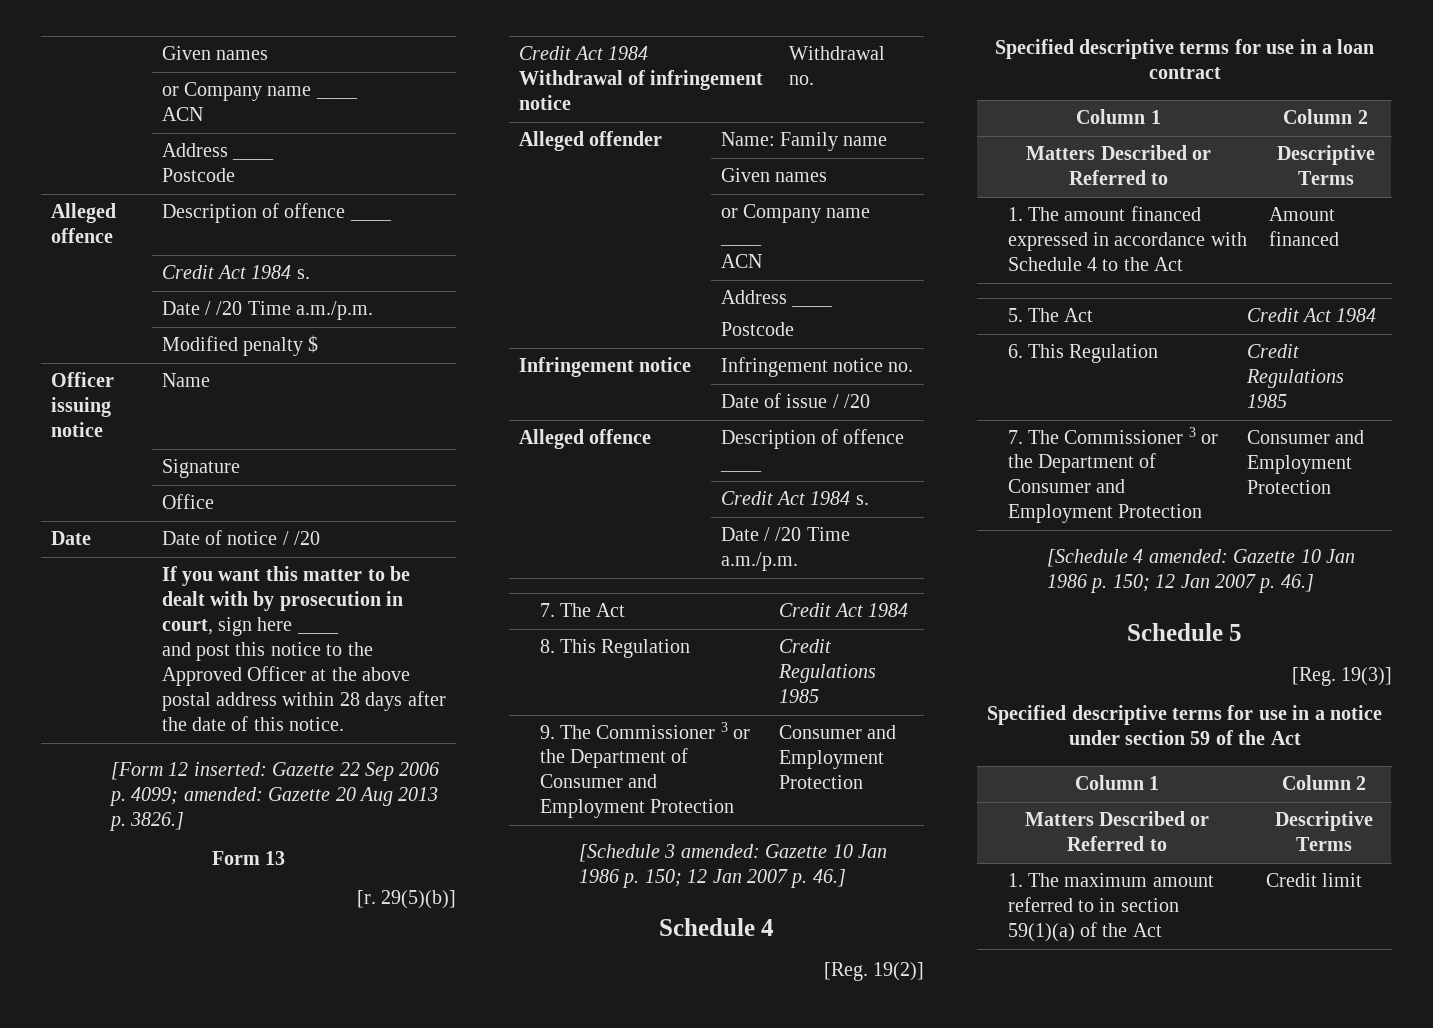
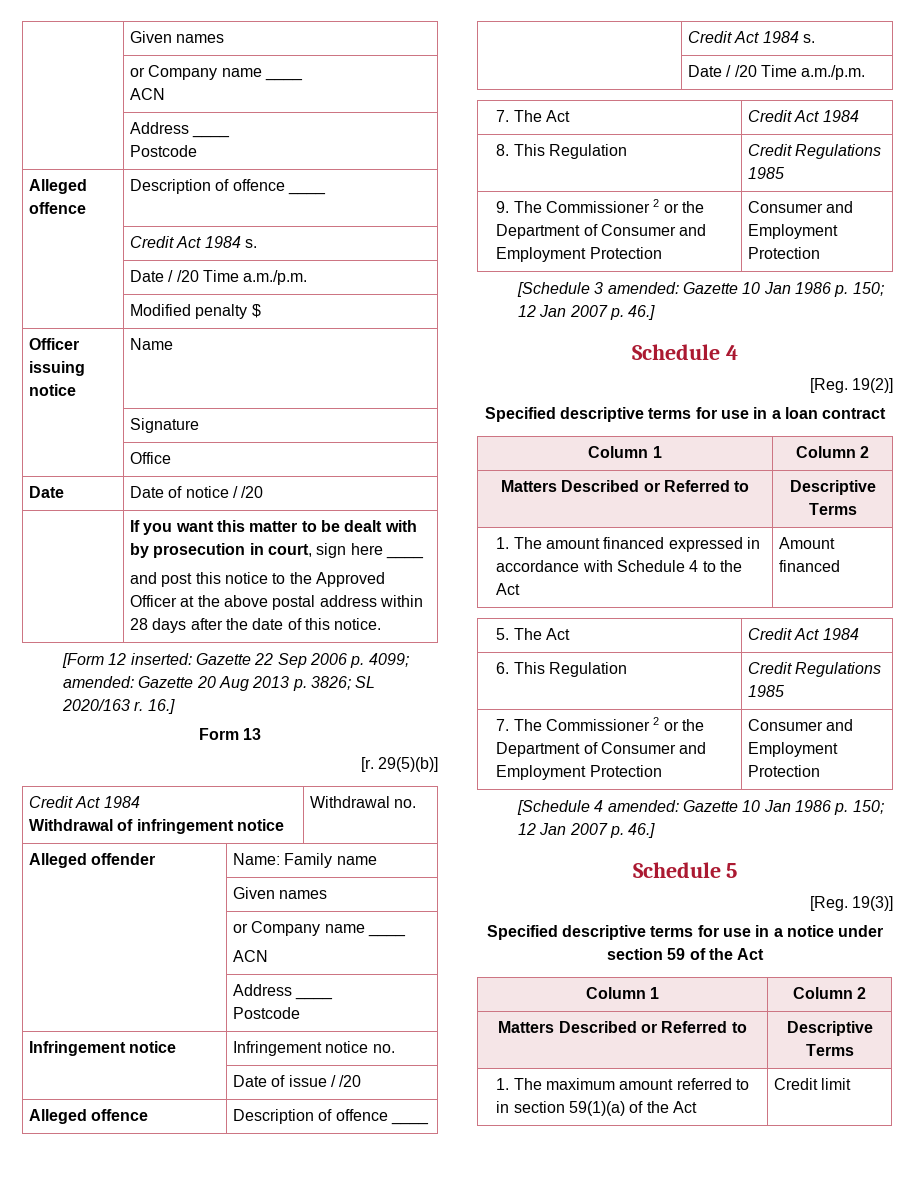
[130,812,185,830] 3826.] -> [310,676,376,690] [61,699,175,714] 3826; SL 2020/163 r. 16.]
[720,722,728,732] 3 -> [653,199,660,207] 2
[1188,427,1196,437] 3 -> [653,717,660,725] 2

